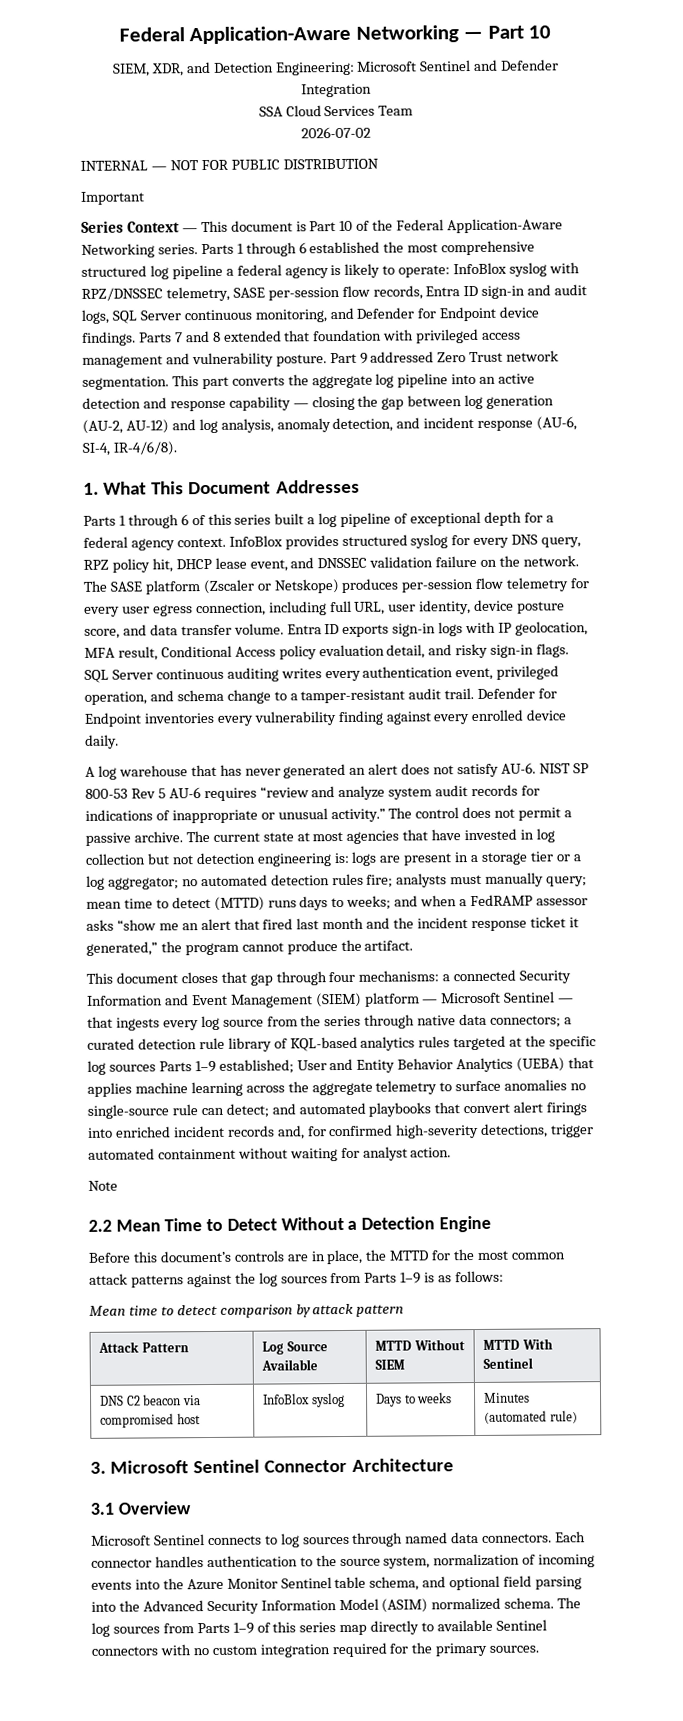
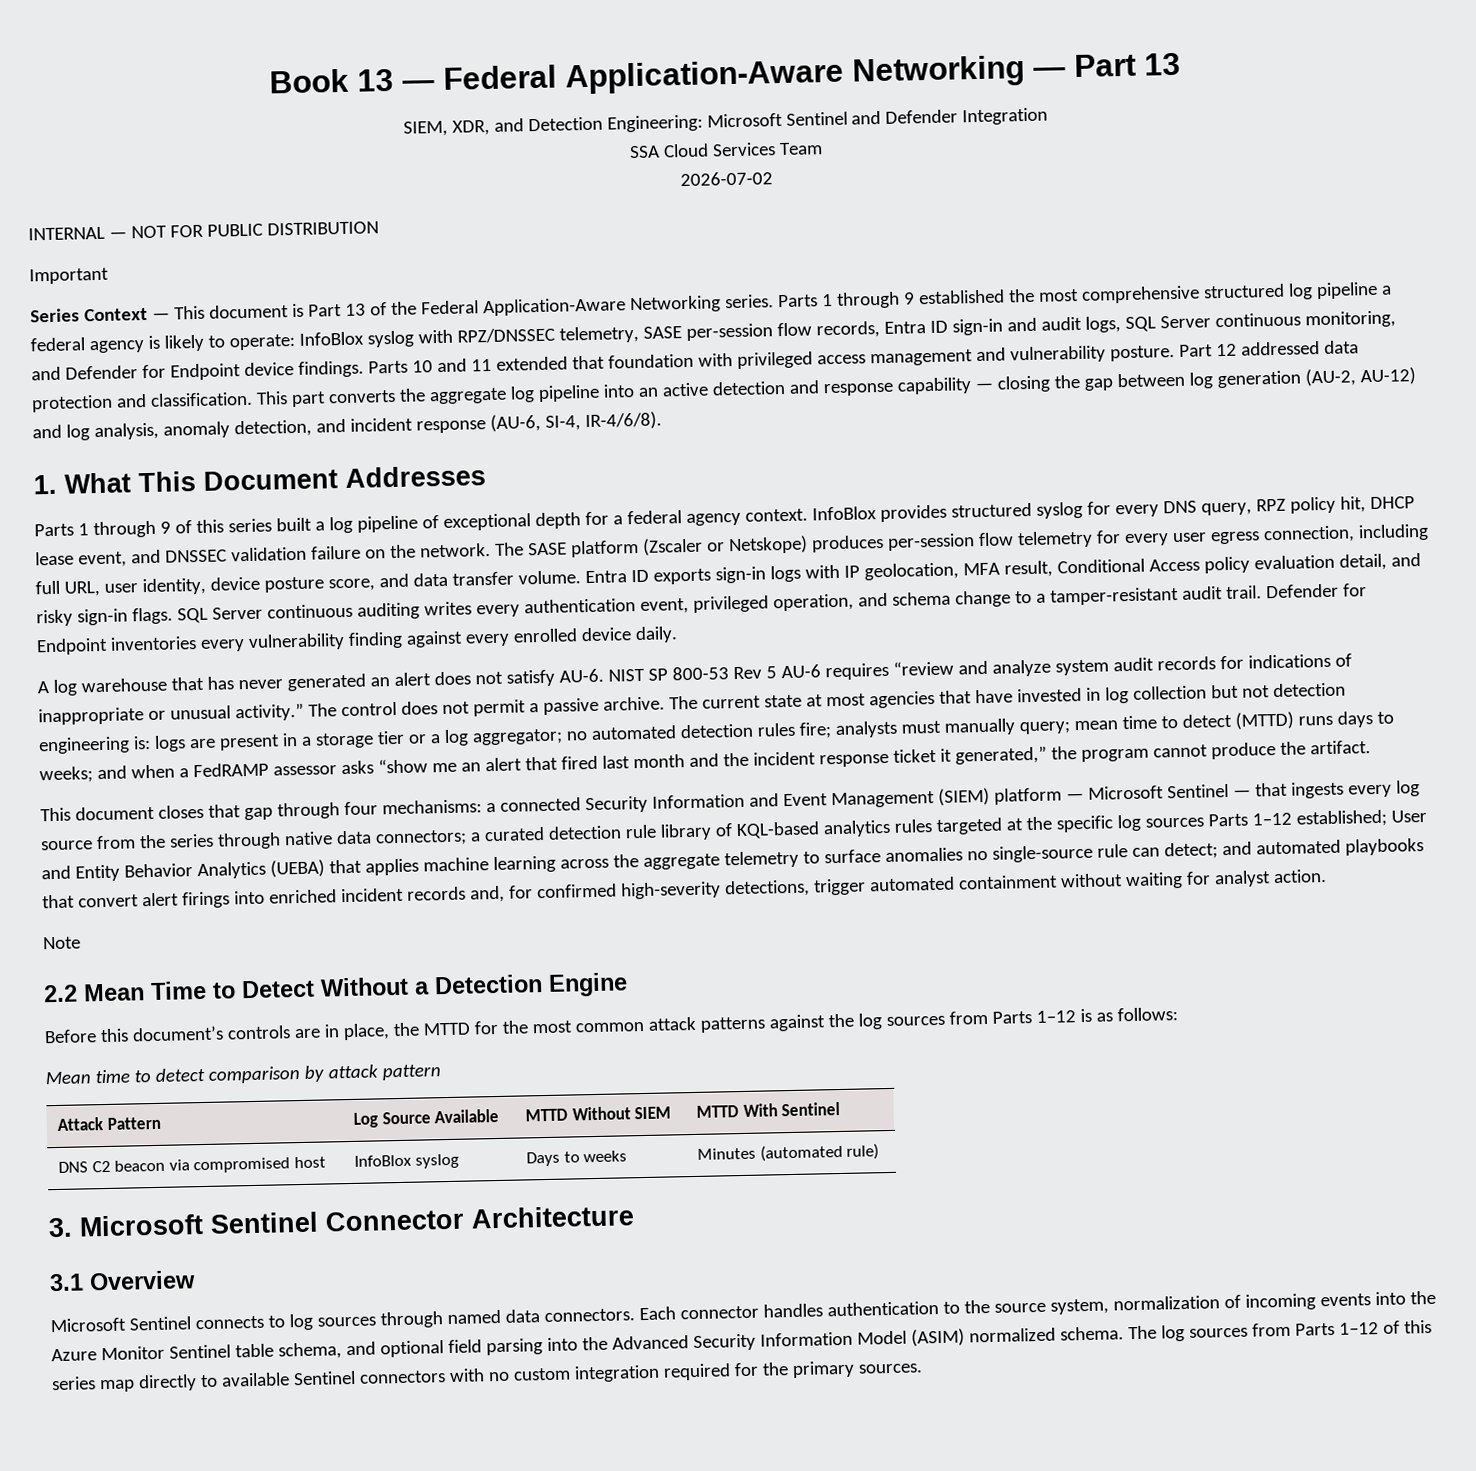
(118, 34) none -> [268,68,435,94] Book 13 —
[528,25,552,39] 10 -> [1143,52,1181,76] 13
[339,220,354,231] 10 -> [344,303,366,316] 13
[298,242,307,254] 6 -> [902,292,915,305] 9
[174,330,221,343] 7 and 8 -> [411,358,492,373] 10 and 11
[359,350,560,364] [82,376,169,390] 9 addressed Zero Trust network segmentation. -> [1215,340,1359,357] [31,391,253,413] 12 addressed data protection and classification.
[180,514,189,526] 6 -> [159,521,171,534] 9
[194,1060,216,1073] 1–9 -> [1251,812,1292,826] 1–12
[400,1272,422,1284] 1–9 -> [1035,1010,1076,1023] 1–12
[232,1622,254,1634] 1–9 -> [1338,1322,1379,1335] 1–12

